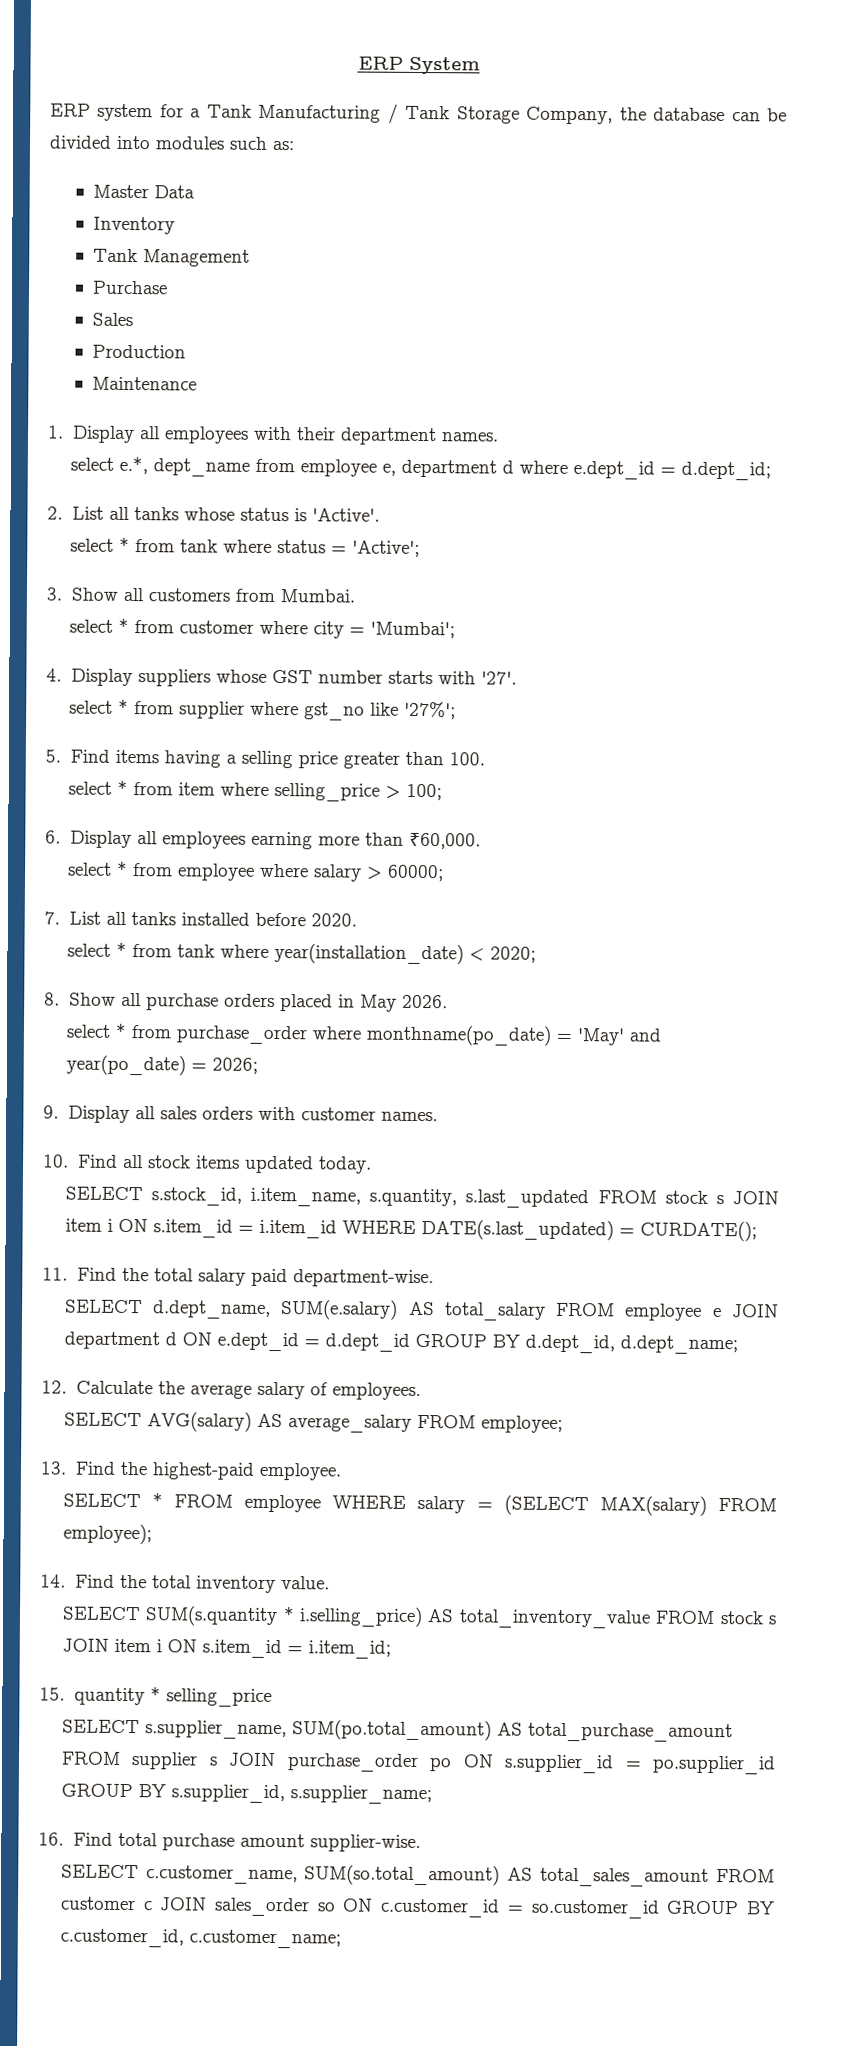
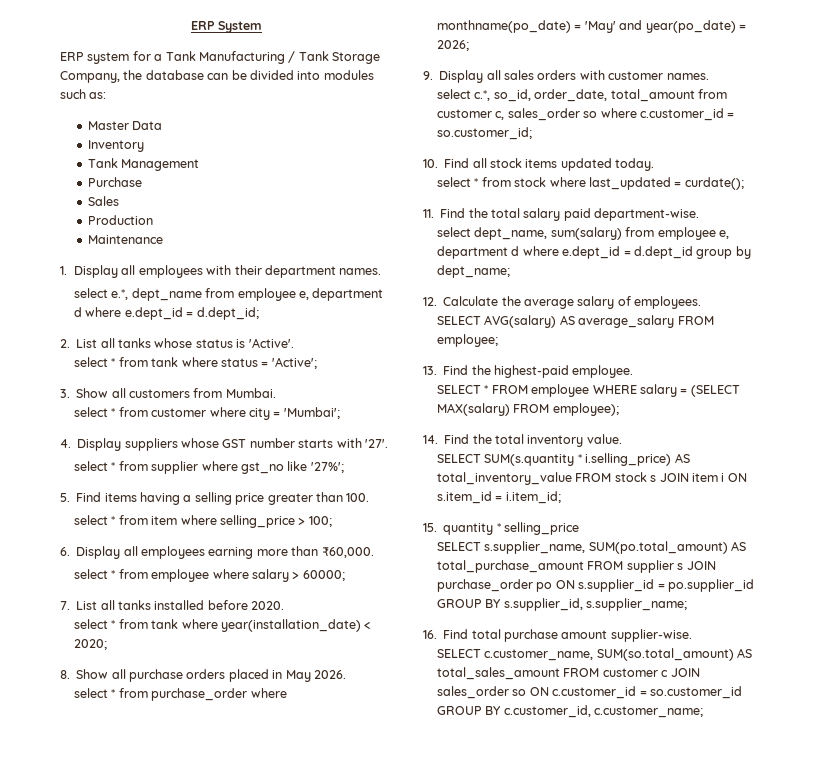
(438, 1116) none -> [437,89,727,102] [437,108,735,121] [437,127,533,140] // select c.*, so_id, order_date, total_amount from customer c, sales_order so where c.customer_id = so.customer_id;
[64,1186,779,1209] [64,1218,757,1242] SELECT s.stock_id, i.item_name, s.quantity, s.last_updated FROM stock s JOIN item i ON s.item_id = i.item_id WHERE DATE(s.last_updated) = CURDATE(); -> [437,177,744,190] select * from stock where last_updated = curdate();
[64,1299,779,1321] [63,1331,212,1350] SELECT d.dept_name, SUM(e.salary) AS total_salary FROM employee e JOIN department d ON -> [437,227,729,240] [437,246,559,259] select dept_name, sum(salary) from employee e, department d where
[414,1333,738,1355] GROUP BY d.dept_id, d.dept_name; -> [696,246,751,259] [437,265,511,278] group by dept_name;

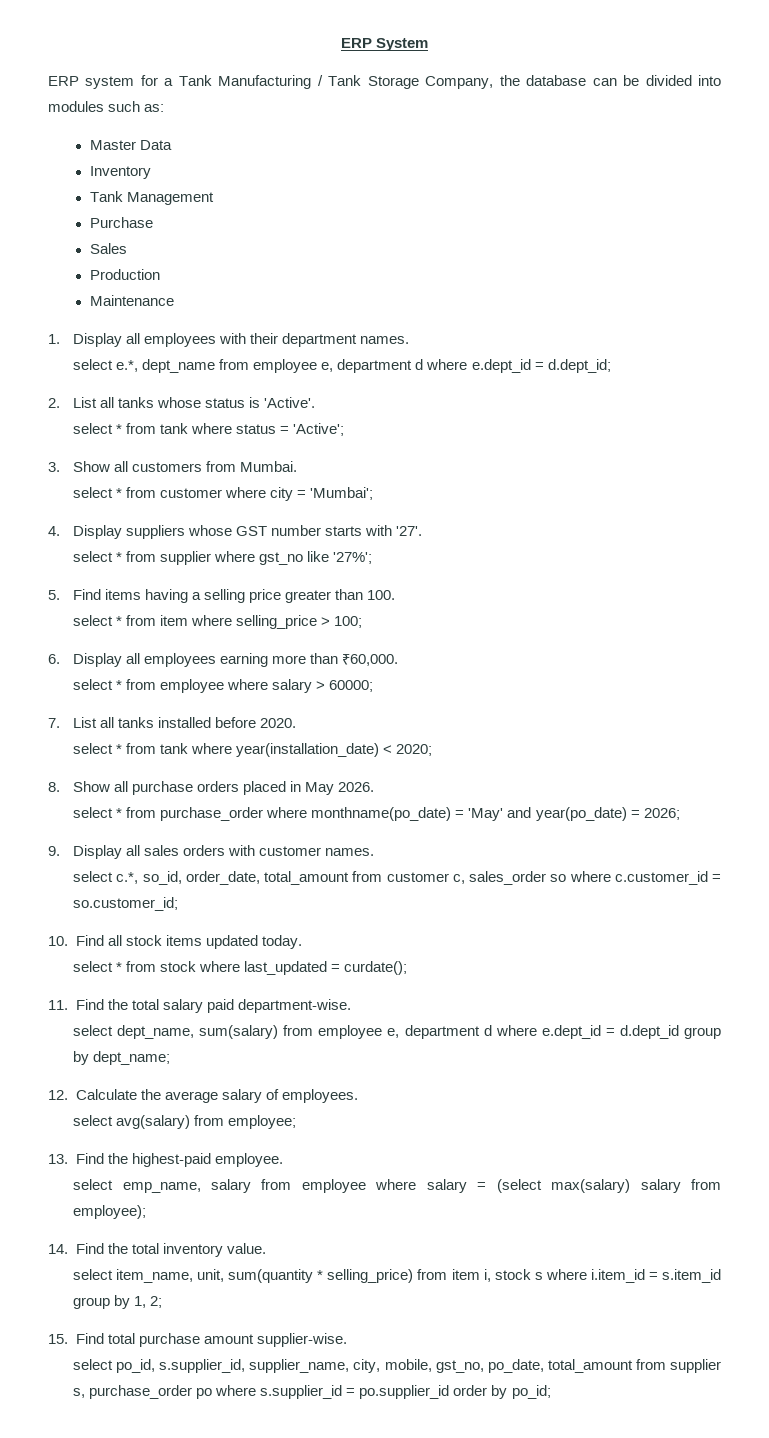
[437,315,714,328] SELECT AVG(salary) AS average_salary FROM -> [73,1115,225,1129] select avg(salary) from
[437,384,740,397] [437,403,550,416] SELECT * FROM employee WHERE salary = (SELECT MAX(salary) FROM -> [73,1179,721,1193] select emp_name, salary from employee where salary = (select max(salary) salary from
[437,453,690,466] [437,472,747,485] [437,491,561,504] [423,522,579,535] [437,541,747,554] [437,560,716,573] [437,579,754,592] [437,598,688,611] [423,630,437,639] SELECT SUM(s.quantity * i.selling_price) AS total_inventory_value FROM stock s JOIN item i ON s.item_id = i.item_id; // 15. quantity * selling_price // SELECT s.supplier_name, SUM(po.total_amount) AS total_purchase_amount FROM supplier s JOIN purchase_order po ON s.supplier_id = po.supplier_id GROUP BY s.supplier_id, s.supplier_name; // 16. -> [73,1269,722,1283] [73,1295,163,1309] [48,1334,68,1344] select item_name, unit, sum(quantity * selling_price) from item i, stock s where i.item_id = s.item_id group by 1, 2; // 15.
[437,648,753,661] [437,667,700,680] [437,686,742,699] [437,705,704,718] SELECT c.customer_name, SUM(so.total_amount) AS total_sales_amount FROM customer c JOIN sales_order so ON c.customer_id = so.customer_id GROUP BY c.customer_id, c.customer_name; -> [73,1359,721,1373] [73,1385,551,1399] select po_id, s.supplier_id, supplier_name, city, mobile, gst_no, po_date, total_amount from supplier s, purchase_order po where s.supplier_id = po.supplier_id order by po_id;

